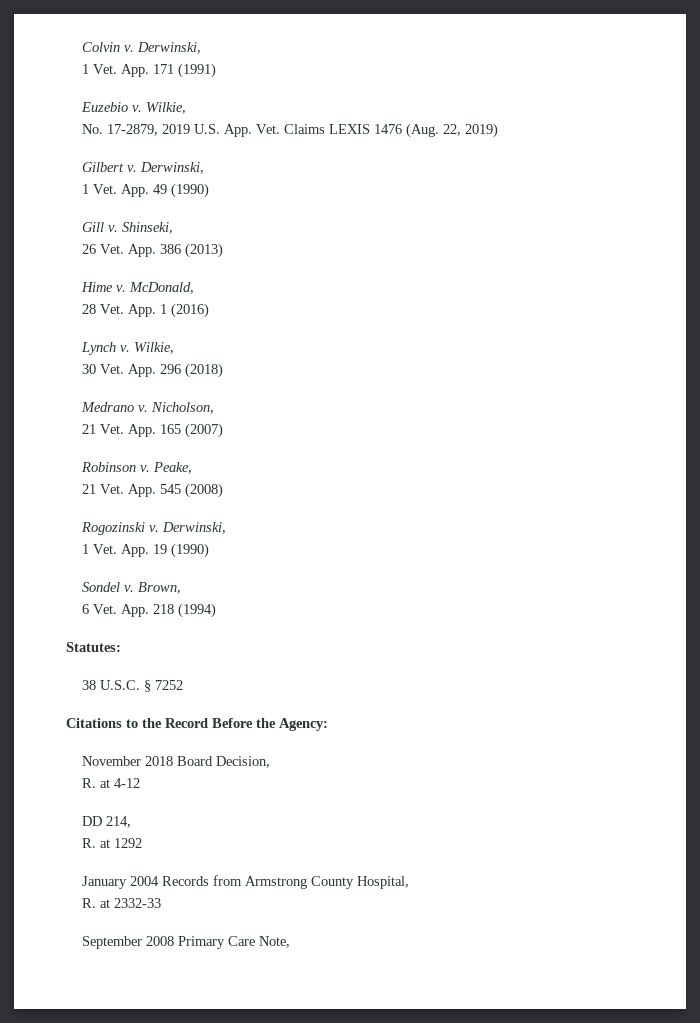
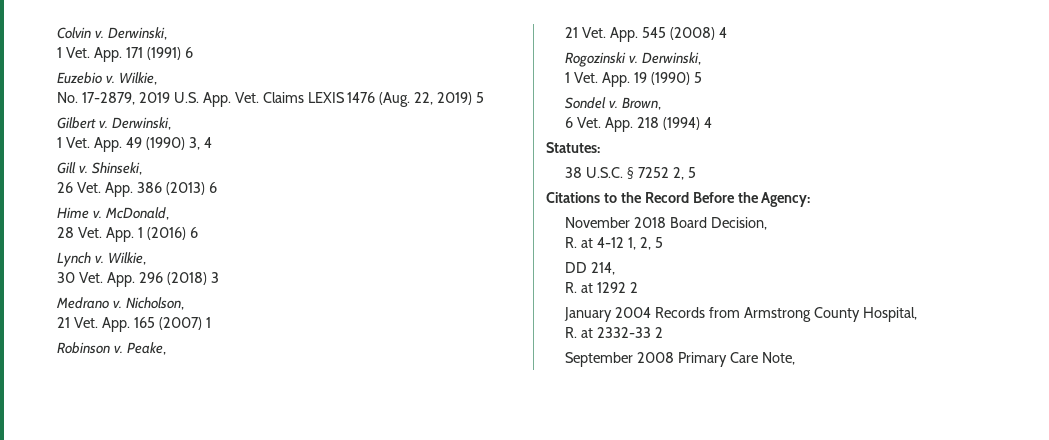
(217, 70) none -> [184,47,193,58] 6
(499, 130) none -> [476,92,485,103] 5
(210, 190) none -> [188,137,212,150] 3, 4
(224, 250) none -> [208,182,217,193] 6
(210, 310) none -> [189,227,198,238] 6
(224, 370) none -> [210,272,219,283] 3
(224, 430) none -> [205,317,211,328] 1
(224, 490) none -> [718,27,727,38] 4
(210, 550) none -> [693,72,702,83] 5
(217, 610) none -> [703,117,712,128] 4
(184, 685) none -> [672,167,696,180] 2, 5
(141, 783) none -> [627,237,663,250] 1, 2, 5
(143, 843) none -> [629,282,638,293] 2
(162, 903) none -> [654,327,663,338] 2

